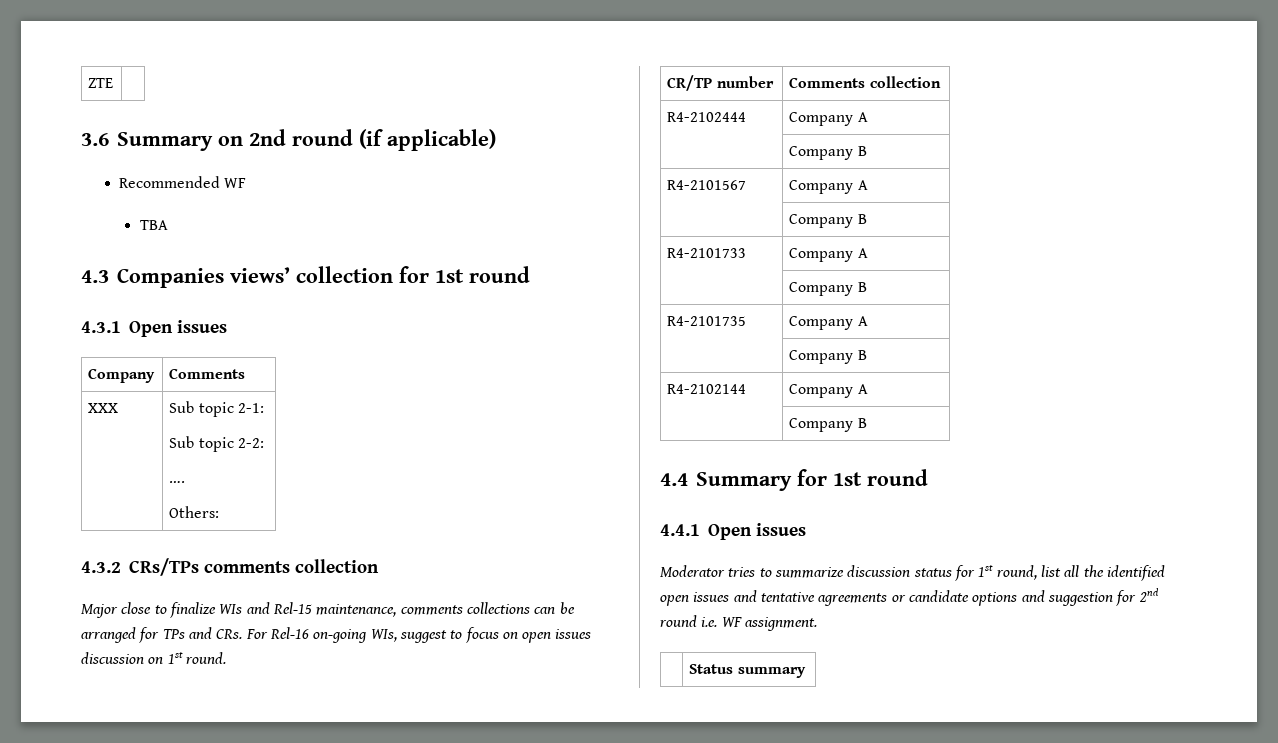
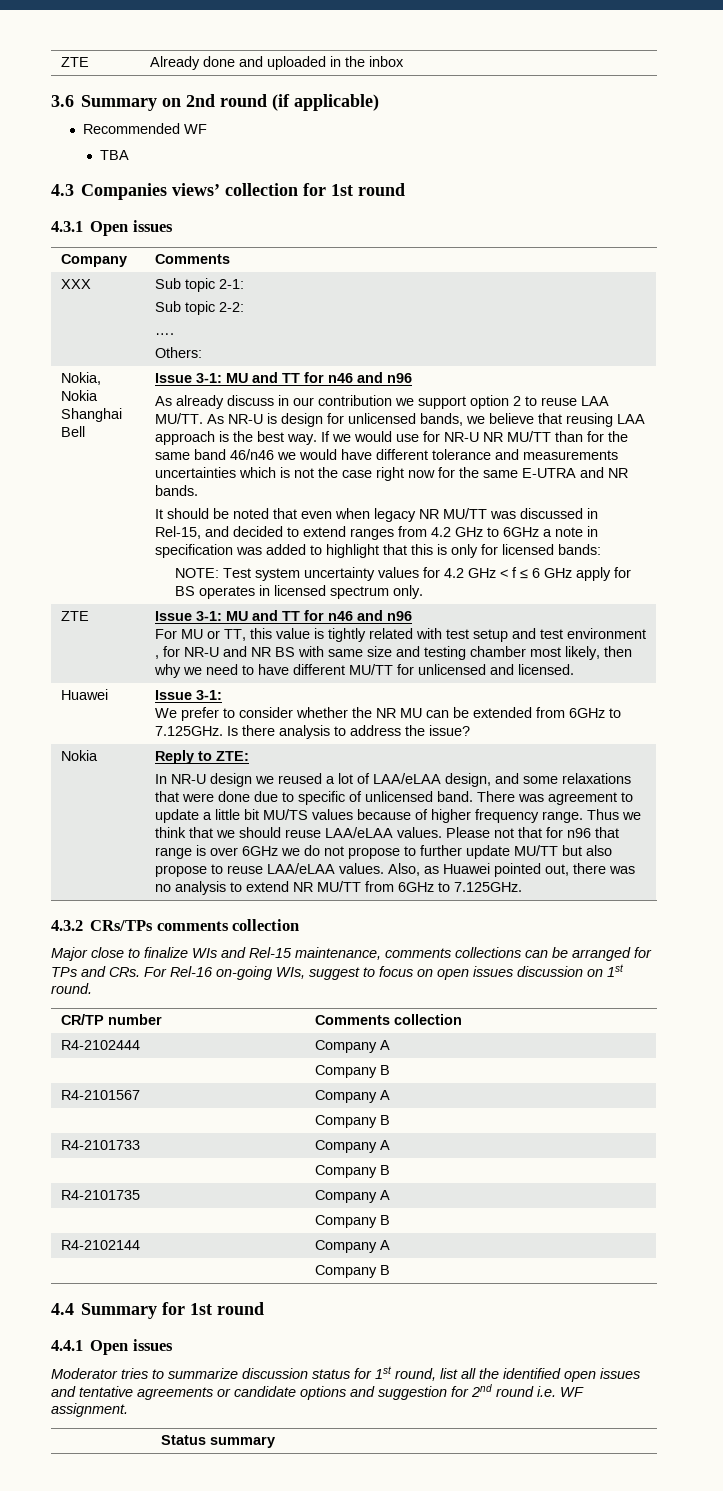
[88,78,114,88] ZTE | -> [60,57,89,67] [149,56,404,70] ZTE | Already done and uploaded in the inbox
(220, 512) none -> [60,372,101,385] [60,390,98,401] [60,408,122,422] [60,426,85,437] [154,372,412,383] [154,395,609,409] [154,413,645,427] [154,431,628,445] [154,449,618,460] [154,467,628,481] [154,485,198,496] [154,508,598,522] [154,526,598,540] [154,544,601,558] [174,567,631,581] [174,585,423,599] [60,611,89,621] [154,610,412,621] [154,628,646,642] [154,646,632,660] [153,664,574,678] [60,689,108,700] [154,690,222,700] [154,707,621,721] [154,725,470,739] [60,750,98,761] [154,750,249,764] [154,773,631,787] [154,791,633,805] [154,809,641,823] [154,827,619,838] [154,845,612,859] [154,863,635,877] [154,881,522,895] // Nokia, Nokia Shanghai Bell | Issue 3-1: MU and TT for n46 and n96 // As already discuss in our contribution we support option 2 to reuse LAA MU/TT. As NR-U is design for unlicensed bands, we believe that reusing LAA approach is the best way. If we would use for NR-U NR MU/TT than for the same band 46/n46 we would have different tolerance and measurements uncertainties which is not the case right now for the same E-UTRA and NR bands. // It should be noted that even when legacy NR MU/TT was discussed in Rel-15, and decided to extend ranges from 4.2 GHz to 6GHz a note in specification was added to highlight that this is only for licensed bands: // NOTE: Test system uncertainty values for 4.2 GHz < f ≤ 6 GHz apply for BS operates in licensed spectrum only. // ZTE | Issue 3-1: MU and TT for n46 and n96 // For MU or TT, this value is tightly related with test setup and test environment , for NR-U and NR BS with same size and testing chamber most likely, then why we need to have different MU/TT for unlicensed and licensed. // Huawei | Issue 3-1: // We prefer to consider whether the NR MU can be extended from 6GHz to 7.125GHz. Is there analysis to address the issue? // Nokia | Reply to ZTE: // In NR-U design we reused a lot of LAA/eLAA design, and some relaxations that were done due to specific of unlicensed band. There was agreement to update a little bit MU/TS values because of higher frequency range. Thus we think that we should reuse LAA/eLAA values. Please not that for n96 that range is over 6GHz we do not propose to further update MU/TT but also propose to reuse LAA/eLAA values. Also, as Huawei pointed out, there was no analysis to extend NR MU/TT from 6GHz to 7.125GHz.

